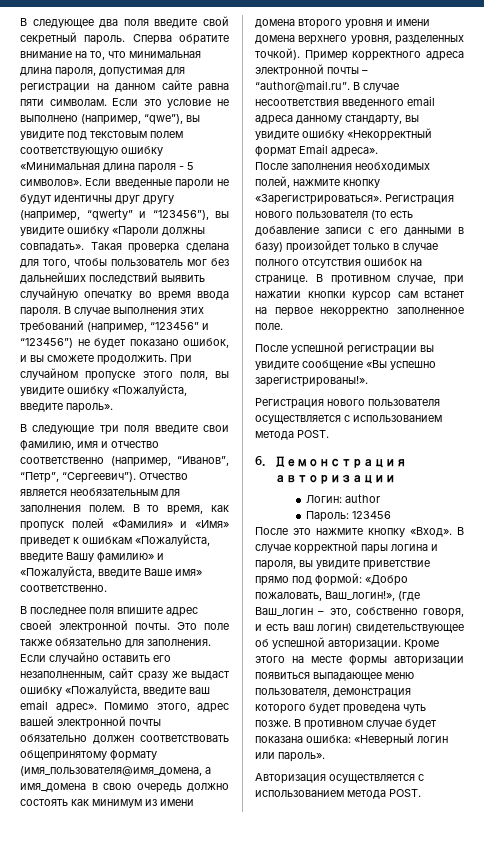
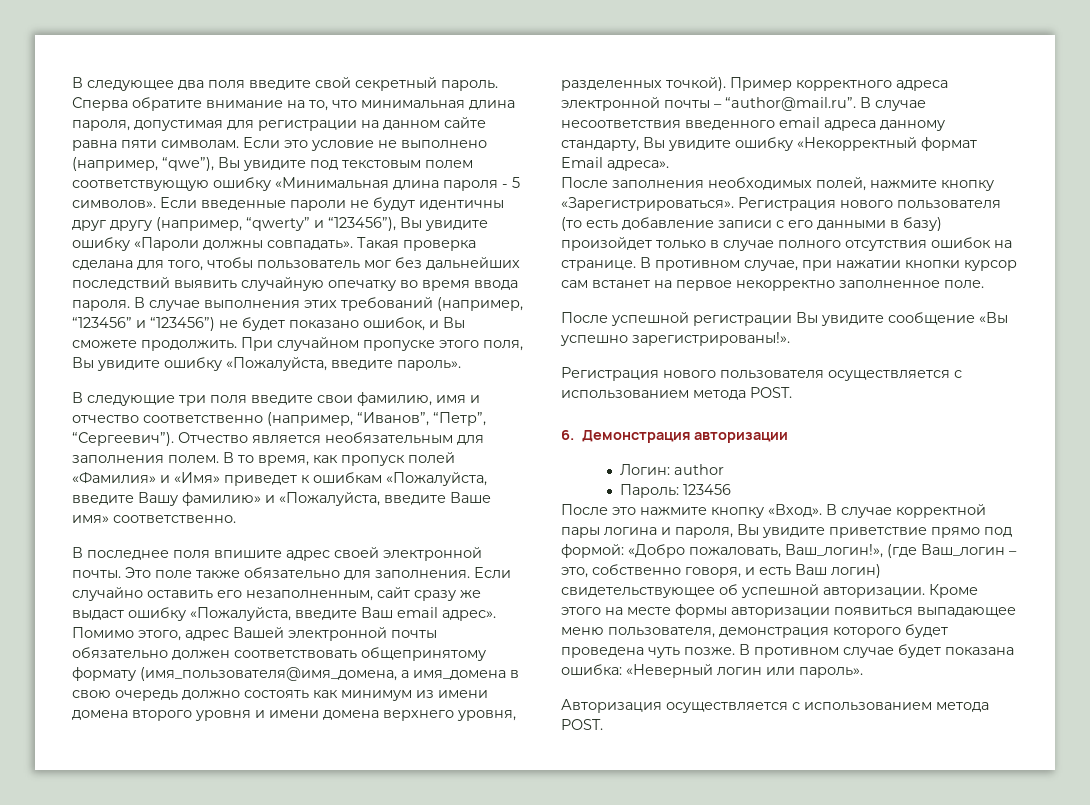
[186,115,200,122] вы -> [218,157,240,169] Вы
[215,211,229,218] вы -> [400,217,422,229] Вы
[30,355,44,362] вы -> [443,317,465,329] Вы
[215,371,229,378] вы -> [72,357,94,369] Вы
[189,687,210,694] ваш -> [361,607,393,618] Ваш
[20,716,54,726] вашей -> [233,627,284,638] Вашей
[405,115,419,122] вы -> [643,137,665,149] Вы
[420,345,434,352] вы -> [796,312,818,324] Вы
[299,560,313,567] вы -> [737,524,759,536] Вы
[292,624,314,631] ваш -> [795,564,827,575] Ваш

